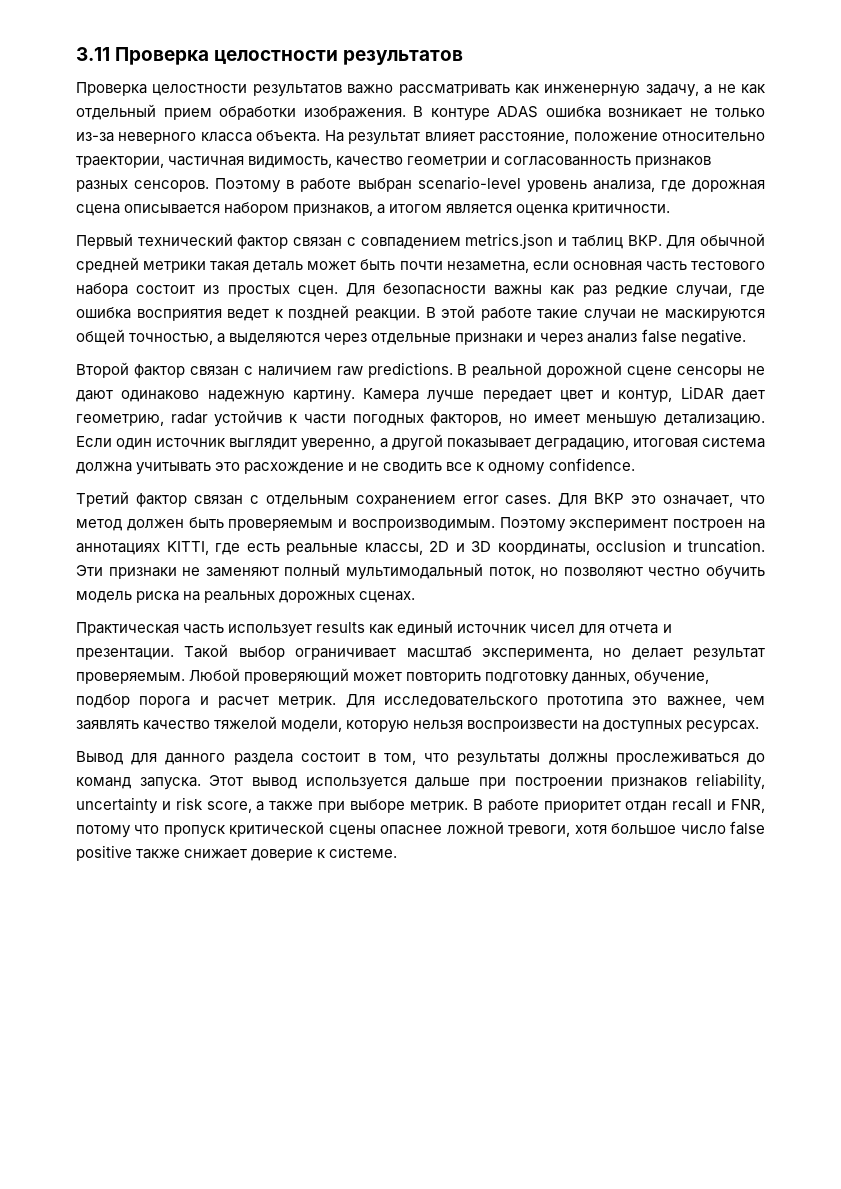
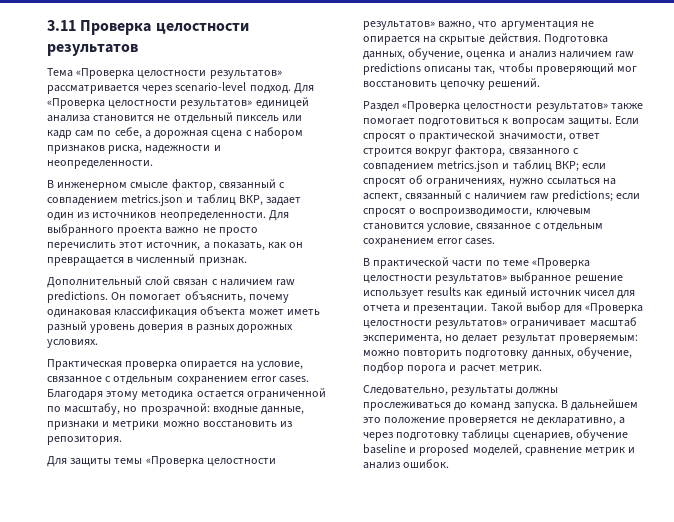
[76,82,765,97] [76,104,765,121] [76,130,766,145] [76,156,712,168] [76,176,766,193] [76,202,671,216] [76,233,766,249] [76,257,766,273] [76,283,765,298] [76,305,765,322] [76,329,746,346] [76,362,185,378] Проверка целостности результатов важно рассматривать как инженерную задачу, а не как отдельный прием обработки изображения. В контуре ADAS ошибка возникает не только из-за неверного класса объекта. На результат влияет расстояние, положение относительно траектории, частичная видимость, качество геометрии и согласованность признаков разных сенсоров. Поэтому в работе выбран scenario-level уровень анализа, где дорожная сцена описывается набором признаков, а итогом является оценка критичности. // Первый технический фактор связан с совпадением metrics.json и таблиц ВКР. Для обычной средней метрики такая деталь может быть почти незаметна, если основная часть тестового набора состоит из простых сцен. Для безопасности важны как раз редкие случаи, где ошибка восприятия ведет к поздней реакции. В этой работе такие случаи не маскируются общей точностью, а выделяются через отдельные признаки и через анализ false negative. // Второй фактор -> [47,68,282,79] [47,82,314,94] [47,97,309,109] [47,112,303,124] [47,127,303,139] [47,145,221,154] [47,160,153,169] [47,179,286,191] [47,194,302,206] [47,210,289,221] [47,224,258,236] [47,242,304,251] [47,254,247,266] [47,276,171,288] Тема «Проверка целостности результатов» рассматривается через scenario-level подход. Для «Проверка целостности результатов» единицей анализа становится не отдельный пиксель или кадр сам по себе, а дорожная сцена с набором признаков риска, надежности и неопределенности. // В инженерном смысле фактор, связанный с совпадением metrics.json и таблиц ВКР, задает один из источников неопределенности. Для выбранного проекта важно не просто перечислить этот источник, а показать, как он превращается в численный признак. // Дополнительный слой
[457,362,765,378] [76,386,765,403] [76,410,765,427] [76,434,766,451] [76,458,635,475] [76,491,765,507] [76,517,765,532] [76,539,765,555] [76,563,766,580] [76,591,416,603] [76,622,225,636] В реальной дорожной сцене сенсоры не дают одинаково надежную картину. Камера лучше передает цвет и контур, LiDAR дает геометрию, radar устойчив к части погодных факторов, но имеет меньшую детализацию. Если один источник выглядит уверенно, а другой показывает деградацию, итоговая система должна учитывать это расхождение и не сводить все к одному confidence. // Третий фактор связан с отдельным сохранением error cases. Для ВКР это означает, что метод должен быть проверяемым и воспроизводимым. Поэтому эксперимент построен на аннотациях KITTI, где есть реальные классы, 2D и 3D координаты, occlusion и truncation. Эти признаки не заменяют полный мультимодальный поток, но позволяют честно обучить модель риска на реальных дорожных сценах. // Практическая часть -> [111,291,289,303] [47,306,320,318] [47,321,294,333] [47,339,98,348] [47,359,303,370] [47,376,310,385] [47,388,326,400] [47,403,305,415] [47,421,293,430] [47,436,122,445] [47,456,276,467] [363,21,594,30] [363,33,608,45] [363,48,635,60] [363,63,638,75] [363,78,541,90] [363,101,643,112] [363,116,640,127] [363,130,600,142] [363,145,579,157] [363,160,607,172] [363,175,617,187] [363,190,641,202] [363,208,591,217] [363,223,603,232] [363,238,496,247] [363,257,591,269] [363,272,623,284] Он помогает объяснить, почему одинаковая классификация объекта может иметь разный уровень доверия в разных дорожных условиях. // Практическая проверка опирается на условие, связанное с отдельным сохранением error cases. Благодаря этому методика остается ограниченной по масштабу, но прозрачной: входные данные, признаки и метрики можно восстановить из репозитория. // Для защиты темы «Проверка целостности результатов» важно, что аргументация не опирается на скрытые действия. Подготовка данных, обучение, оценка и анализ наличием raw predictions описаны так, чтобы проверяющий мог восстановить цепочку решений. // Раздел «Проверка целостности результатов» также помогает подготовиться к вопросам защиты. Если спросят о практической значимости, ответ строится вокруг фактора, связанного с совпадением metrics.json и таблиц ВКР; если спросят об ограничениях, нужно ссылаться на аспект, связанный с наличием raw predictions; если спросят о воспроизводимости, ключевым становится условие, связанное с отдельным сохранением error cases. // В практической части по теме «Проверка целостности результатов» выбранное решение
(285, 653) none -> [564,303,644,314] [363,320,508,329] для «Проверка целостности результатов»
[76,668,403,684] проверяемым. Любой проверяющий может -> [558,335,638,344] [363,350,400,356] проверяемым: можно
[345,694,765,708] [76,716,760,733] [76,751,450,765] Для исследовательского прототипа это важнее, чем заявлять качество тяжелой модели, которую нельзя воспроизвести на доступных ресурсах. // Вывод для данного раздела состоит в том, что -> [363,385,448,396] // Следовательно,
[209,773,765,790] [76,797,766,814] [76,821,766,838] [76,845,398,861] Этот вывод используется дальше при построении признаков reliability, uncertainty и risk score, а также при выборе метрик. В работе приоритет отдан recall и FNR, потому что пропуск критической сцены опаснее ложной тревоги, хотя большое число false positive также снижает доверие к системе. -> [560,399,639,411] [363,417,626,426] [363,429,628,441] [363,444,636,456] [363,459,450,469] В дальнейшем это положение проверяется не декларативно, а через подготовку таблицы сценариев, обучение baseline и proposed моделей, сравнение метрик и анализ ошибок.

